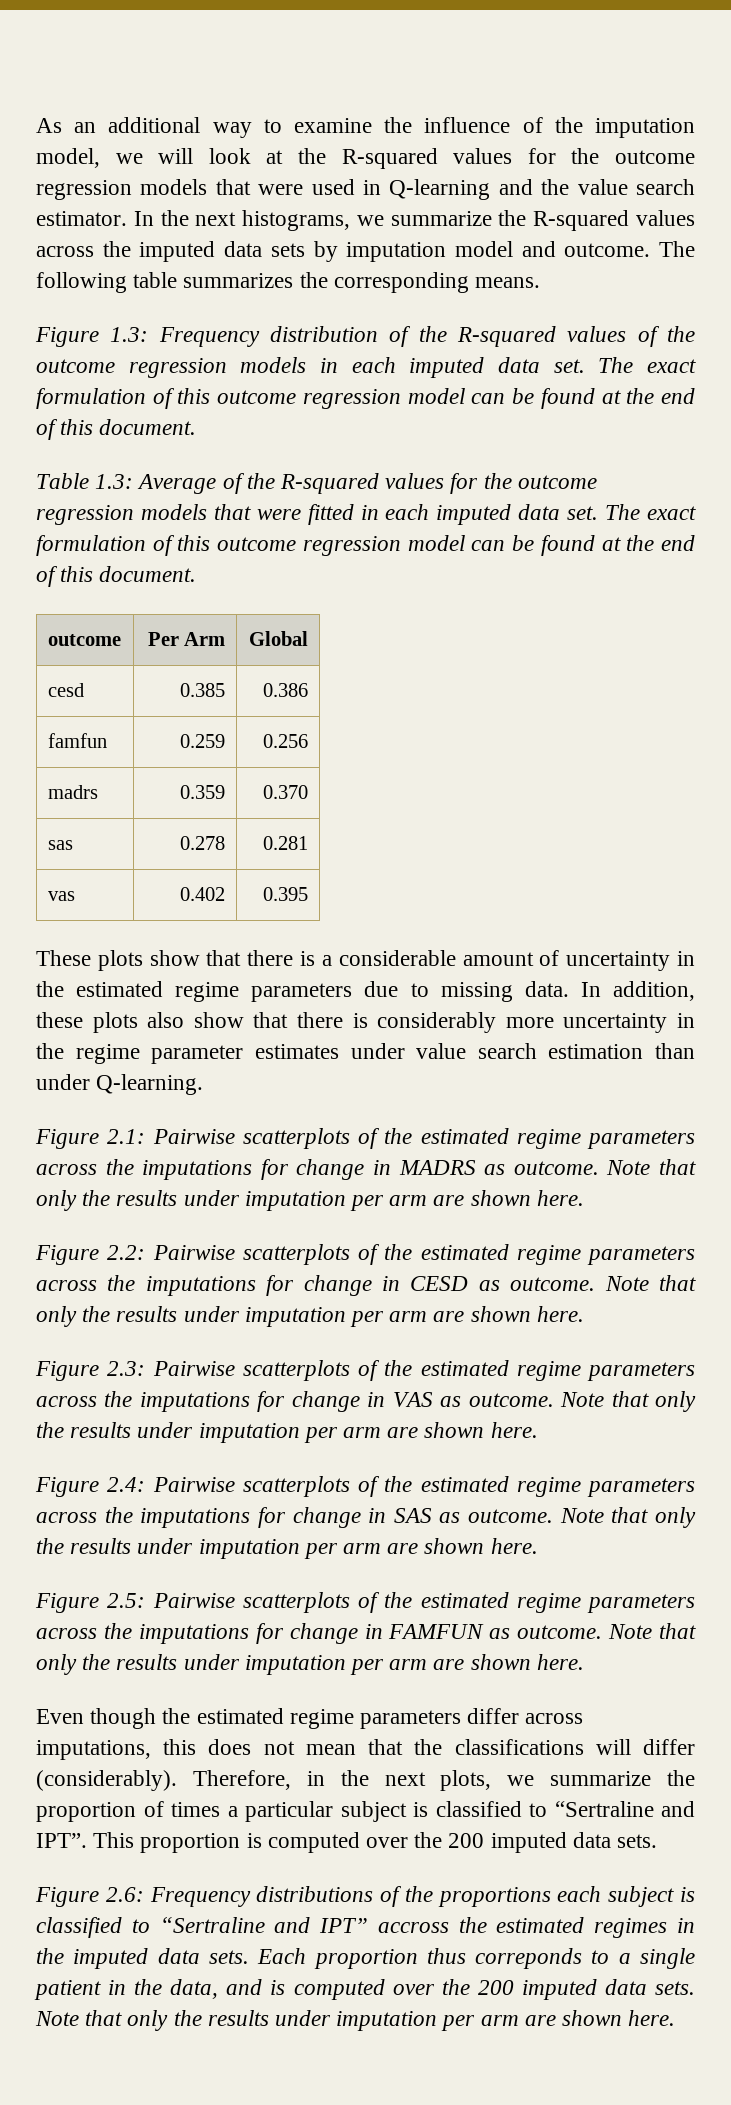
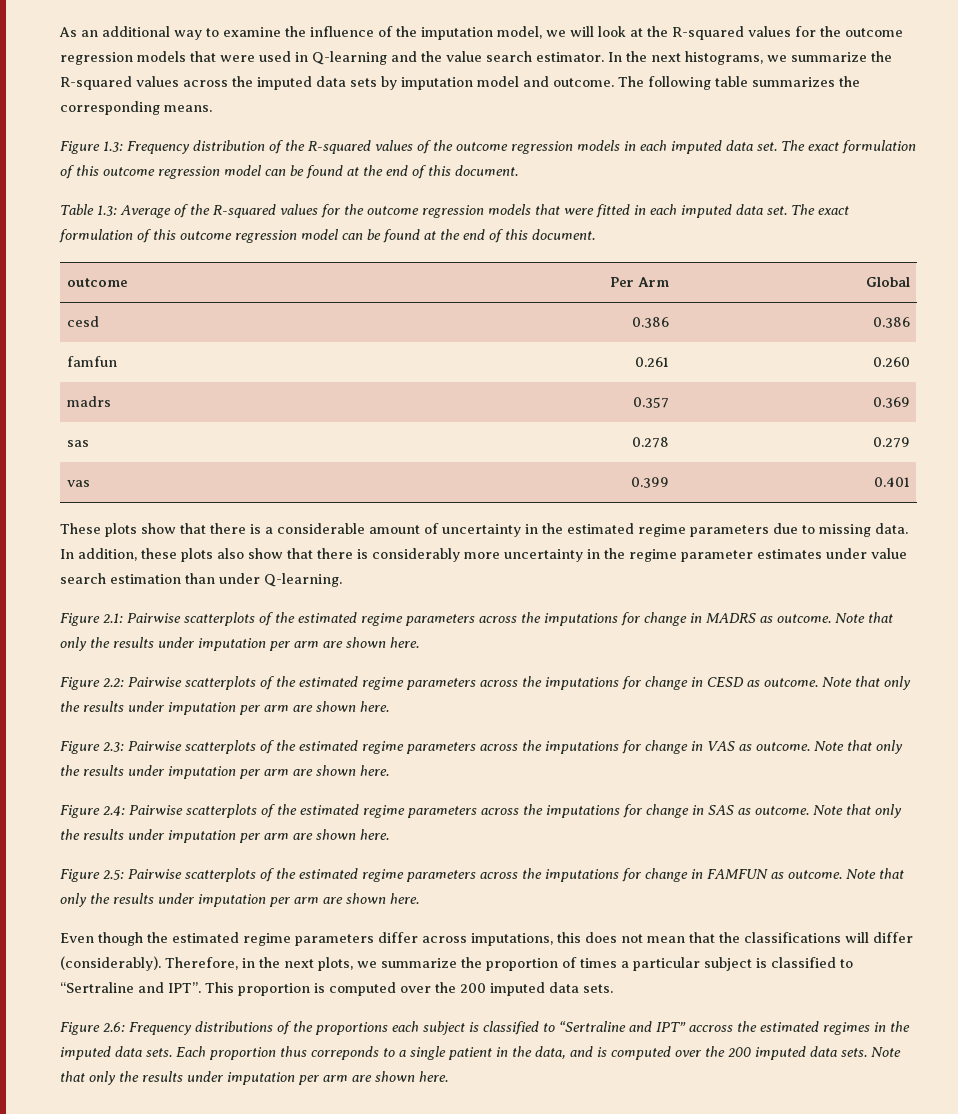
[180,683,226,697] 0.385 -> [631,317,669,328] 0.386
[180,734,226,748] [263,734,309,748] 0.259 | 0.256 -> [634,357,669,367] [872,357,910,367] 0.261 | 0.260
[180,785,226,799] [263,785,309,799] 0.359 | 0.370 -> [632,397,669,408] [872,397,910,408] 0.357 | 0.369
[263,836,309,850] 0.281 -> [872,437,910,448] 0.279
[180,887,226,901] [263,887,309,901] 0.402 | 0.395 -> [630,477,669,488] [873,477,910,487] 0.399 | 0.401

